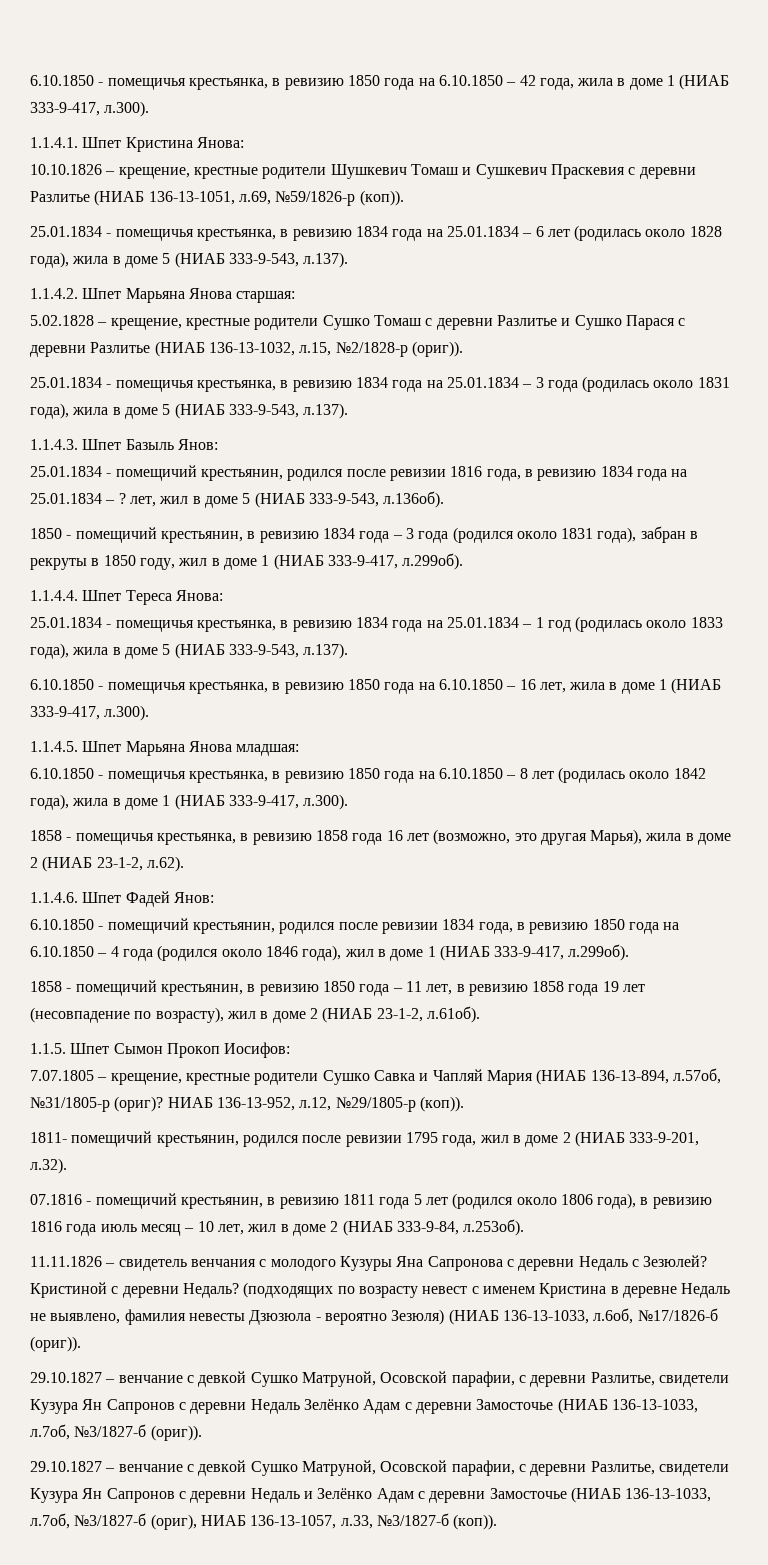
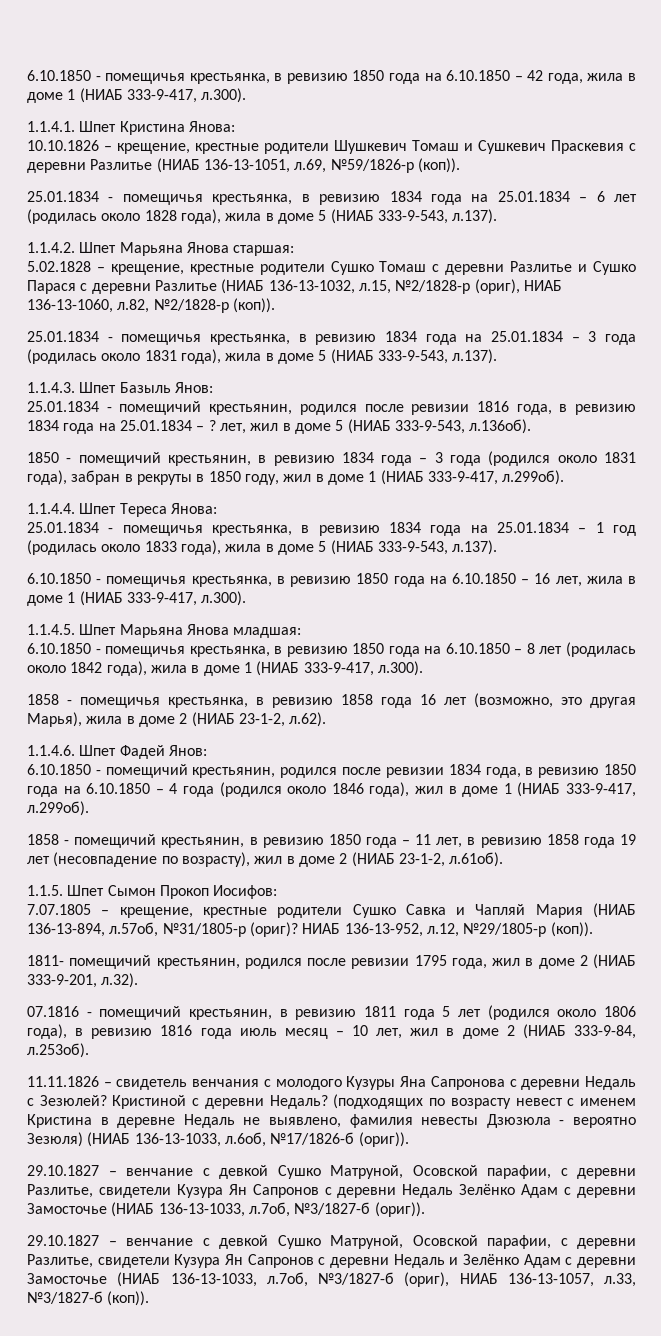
[411,341,463,357] (ориг)). -> [474,279,562,294] [27,298,275,313] (ориг), НИАБ 136-13-1060, л.82, №2/1828-р (коп)).

